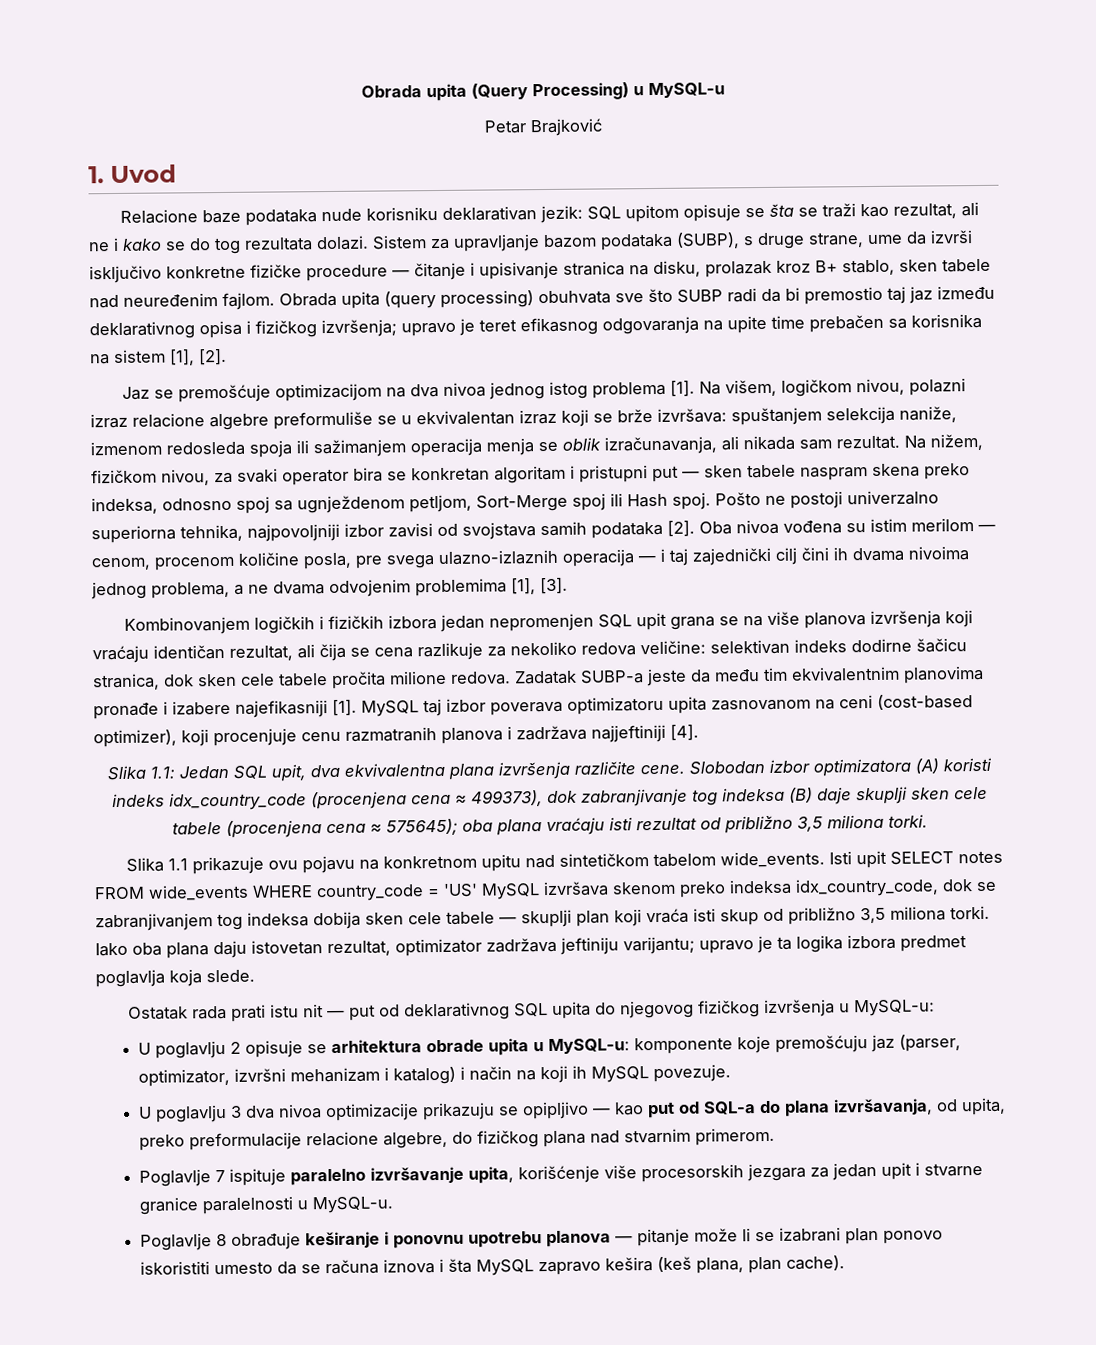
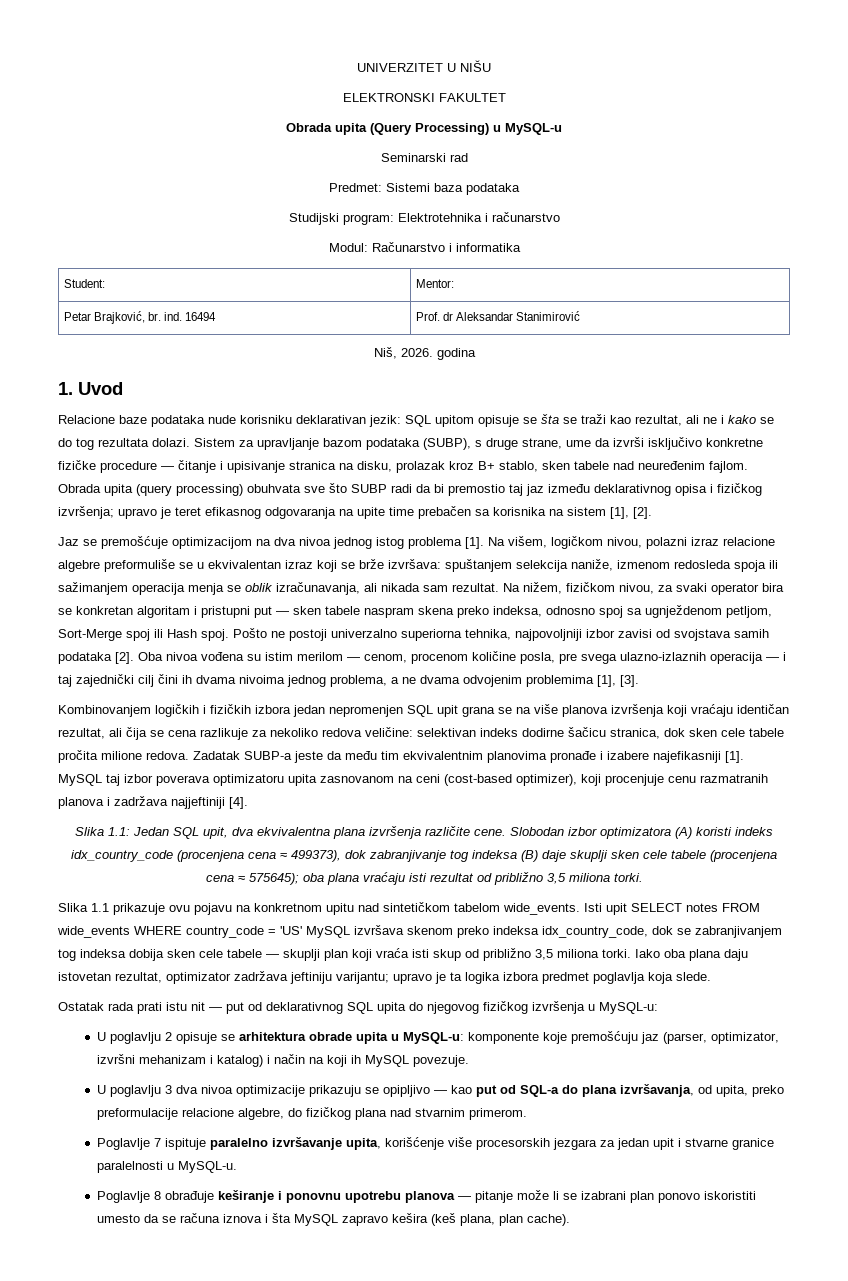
(360, 91) none -> [357,60,491,72] [342,93,506,102] UNIVERZITET U NIŠU // ELEKTRONSKI FAKULTET //
[483,118,603,137] Petar Brajković -> [380,153,468,162] [329,183,520,195] [288,212,560,225] [328,242,521,252] [63,279,105,288] [415,279,454,288] [63,311,217,324] [415,311,581,321] [373,347,476,360] Seminarski rad // Predmet: Sistemi baza podataka // Studijski program: Elektrotehnika i računarstvo // Modul: Računarstvo i informatika // Student: | Mentor: // Petar Brajković, br. ind. 16494 | Prof. dr Aleksandar Stanimirović // Niš, 2026. godina

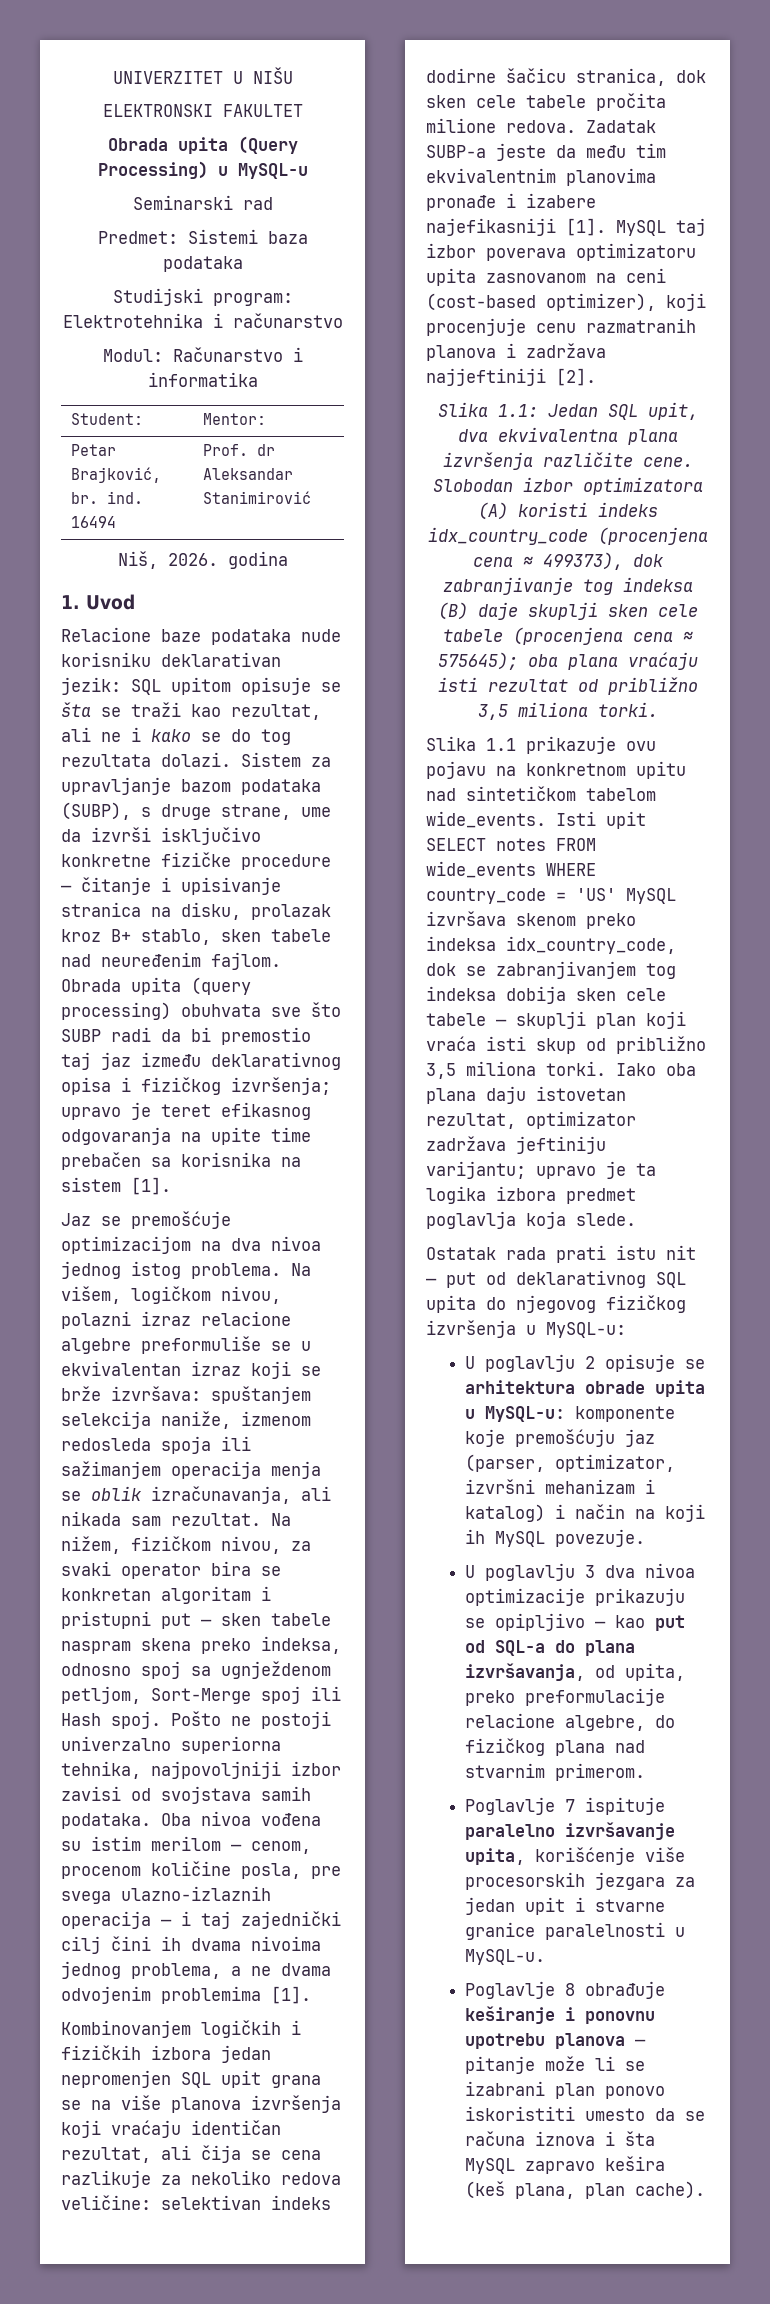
[610,507,652,519] [1], [2]. -> [131,1177,171,1195] [1].
[408,537,484,549] problema [1]. -> [191,1263,281,1279] problema.
[58,652,134,664] podataka [2]. -> [61,1813,151,1829] podataka.
[597,675,639,687] [1], [3]. -> [271,1986,311,2004] [1].
[229,797,248,809] [4]. -> [556,368,596,386] [2].

